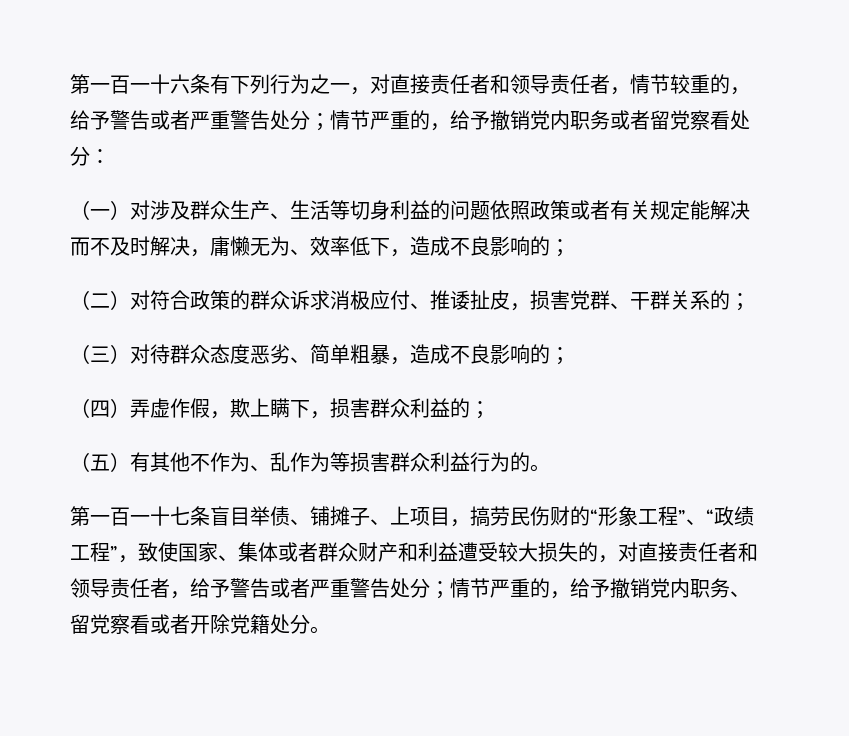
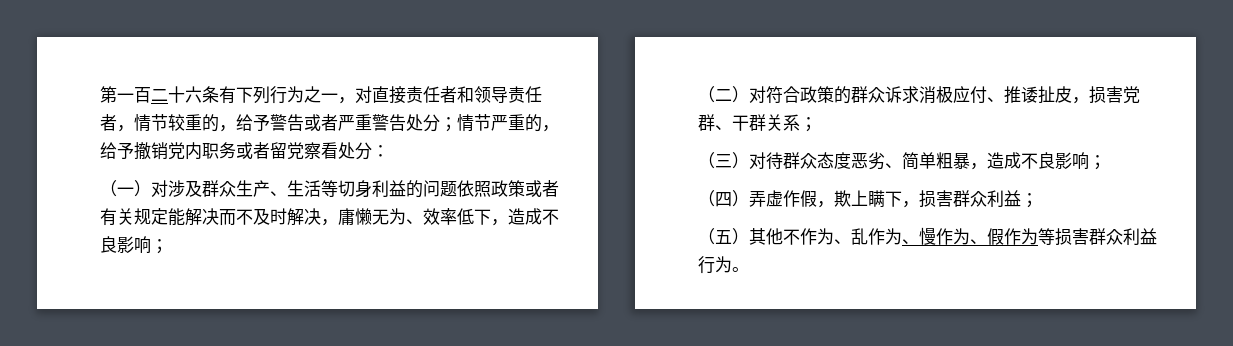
[70,74,150,94] 第一百一 -> [100,86,168,103] 第一百二
[530,236,550,256] 的 -> (151, 245) none
[710,290,730,310] 的 -> (800, 122) none
[530,344,550,364] 的 -> (1089, 161) none
[450,398,470,418] 的 -> (1021, 198) none
[130,452,150,472] 有 -> (749, 236) none
(330, 462) none -> [902,227,1038,245] 、慢作为、假作为
[510,452,550,472] [70,506,754,527] [70,542,758,563] [70,578,750,599] [70,614,330,635] 的。 // 第一百一十七条盲目举债、铺摊子、上项目，搞劳民伤财的“形象工程”、“政绩工程”，致使国家、集体或者群众财产和利益遭受较大损失的，对直接责任者和领导责任者，给予警告或者严重警告处分；情节严重的，给予撤销党内职务、留党察看或者开除党籍处分。 -> [732,267,749,272] 。

